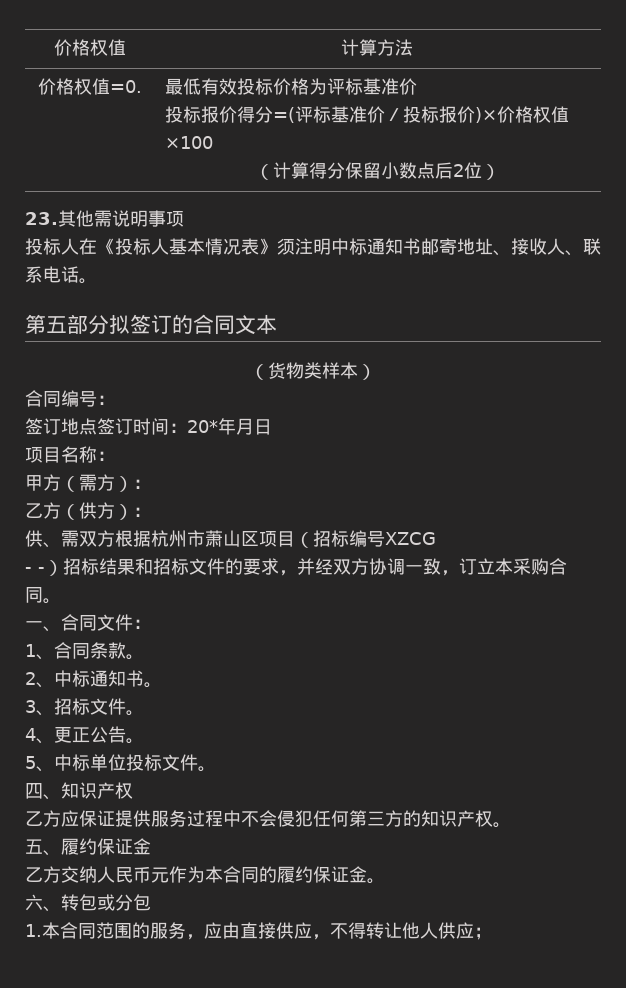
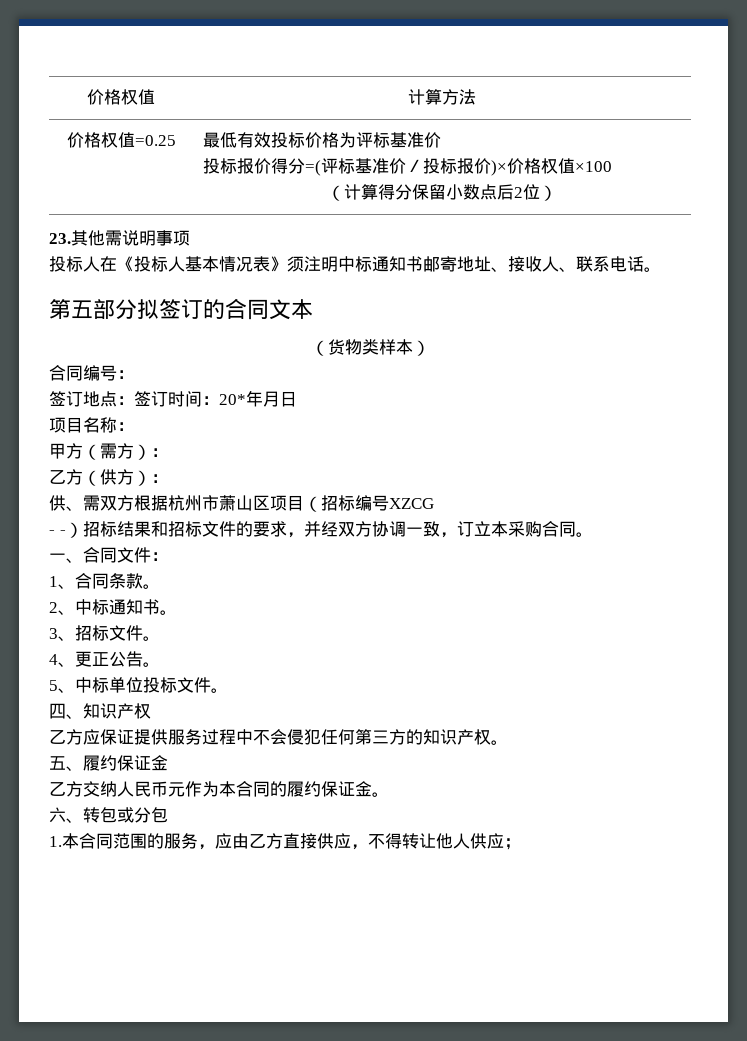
[109,80,142,93] =0. -> [134,135,176,146] =0.25
(97, 426) none -> [117,396,134,405] ：
(240, 930) none -> [249,833,283,849] 乙方

